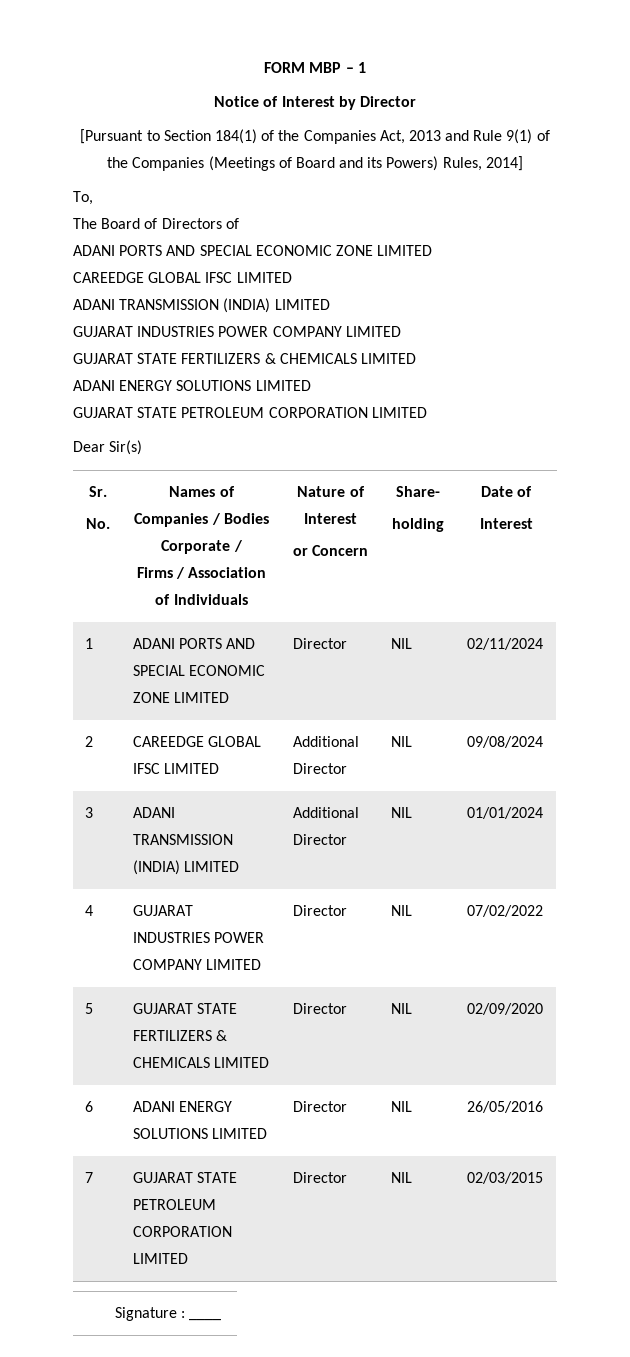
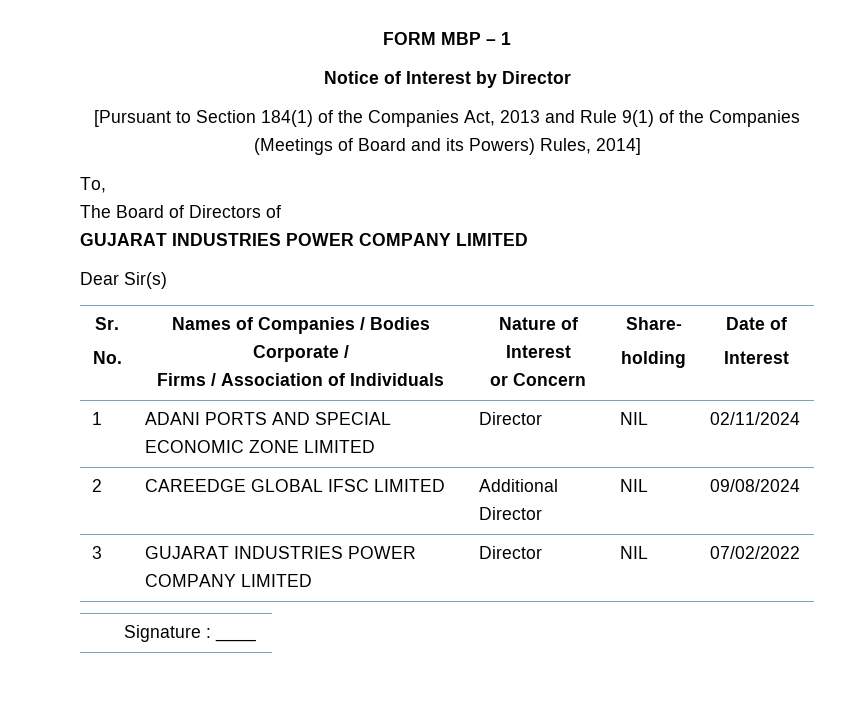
[73,245,433,256] [73,272,292,283] [73,298,330,313] [73,326,401,337] [73,353,416,364] [73,380,311,391] [73,407,427,418] // ADANI PORTS AND SPECIAL ECONOMIC ZONE LIMITED // CAREEDGE GLOBAL IFSC LIMITED // ADANI TRANSMISSION (INDIA) LIMITED // GUJARAT INDUSTRIES POWER COMPANY LIMITED // GUJARAT STATE FERTILIZERS & CHEMICALS LIMITED // ADANI ENERGY SOLUTIONS LIMITED // GUJARAT STATE PETROLEUM CORPORATION LIMITED -> [80,233,528,246] // GUJARAT INDUSTRIES POWER COMPANY LIMITED
[132,807,175,818] [132,834,233,845] [132,860,239,875] [292,807,359,818] [292,834,347,845] [390,807,412,818] [466,807,543,819] [84,905,93,916] | ADANI TRANSMISSION (INDIA) LIMITED | Additional Director | NIL | 01/01/2024 // 4 -> (102, 552) none
[84,1003,93,1014] [132,1003,237,1014] [132,1030,227,1041] [132,1057,269,1068] [292,1003,347,1014] [390,1003,412,1014] [466,1003,543,1015] [84,1101,93,1112] [132,1101,232,1112] [132,1128,267,1139] [292,1101,347,1112] [390,1101,412,1112] [466,1101,543,1113] [84,1172,93,1183] [132,1172,237,1183] [132,1199,216,1210] [132,1226,232,1237] [132,1253,188,1264] [292,1172,347,1183] [390,1172,412,1183] [466,1172,543,1184] // 5 | GUJARAT STATE FERTILIZERS & CHEMICALS LIMITED | Director | NIL | 02/09/2020 // 6 | ADANI ENERGY SOLUTIONS LIMITED | Director | NIL | 26/05/2016 // 7 | GUJARAT STATE PETROLEUM CORPORATION LIMITED | Director | NIL | 02/03/2015 -> (800, 552) none

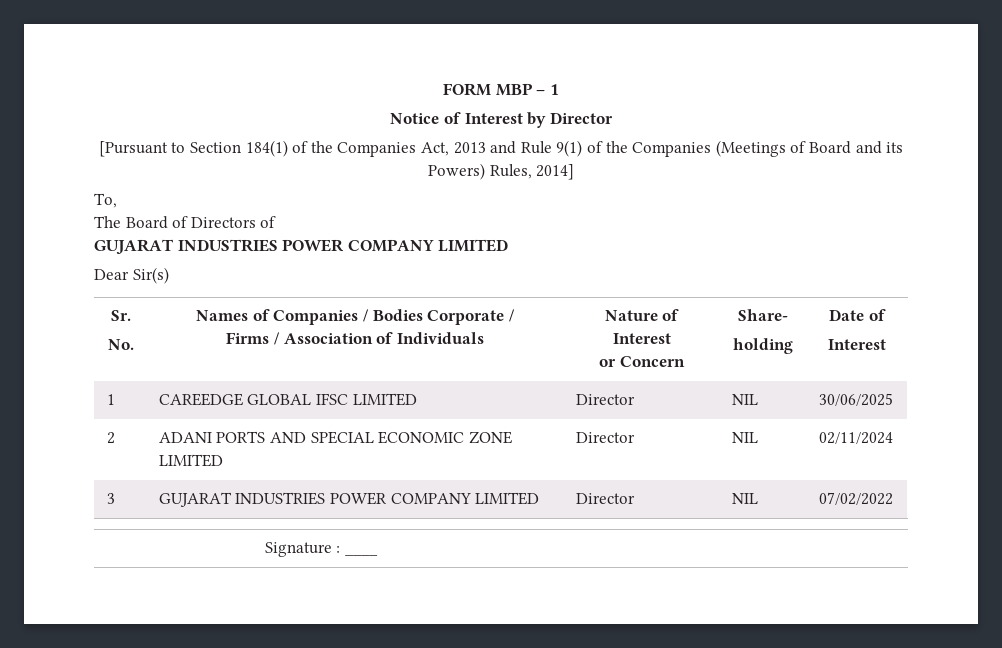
(102, 418) none -> [158,393,417,406] [575,394,635,405] [731,394,758,405] [818,393,893,406] [106,432,115,444] | CAREEDGE GLOBAL IFSC LIMITED | Director | NIL | 30/06/2025 // 2
[91,479,102,492] [144,479,445,492] [478,479,558,492] [478,507,542,520] [619,479,648,492] [709,479,800,492] // 2 | CAREEDGE GLOBAL IFSC LIMITED | Additional Director | NIL | 09/08/2024 -> (893, 438) none

